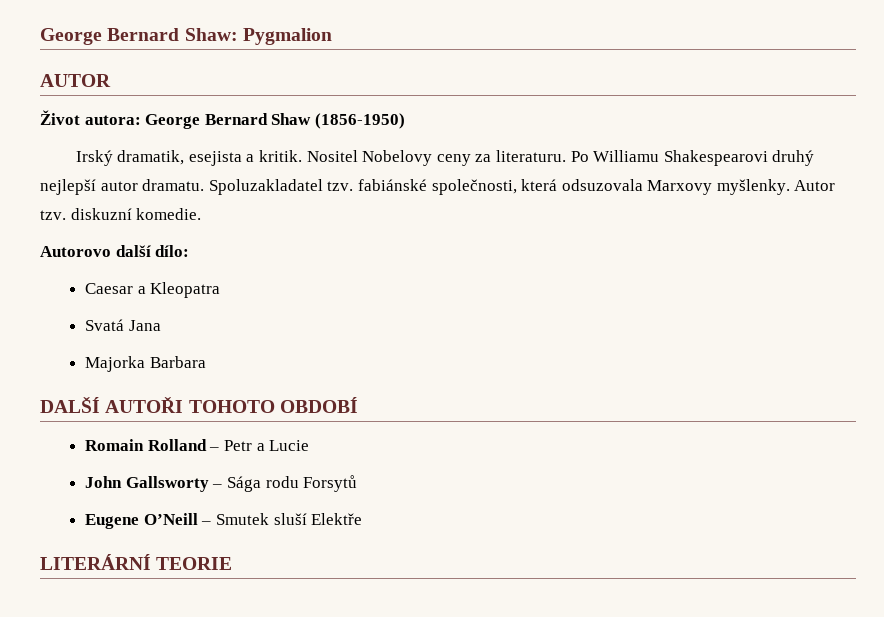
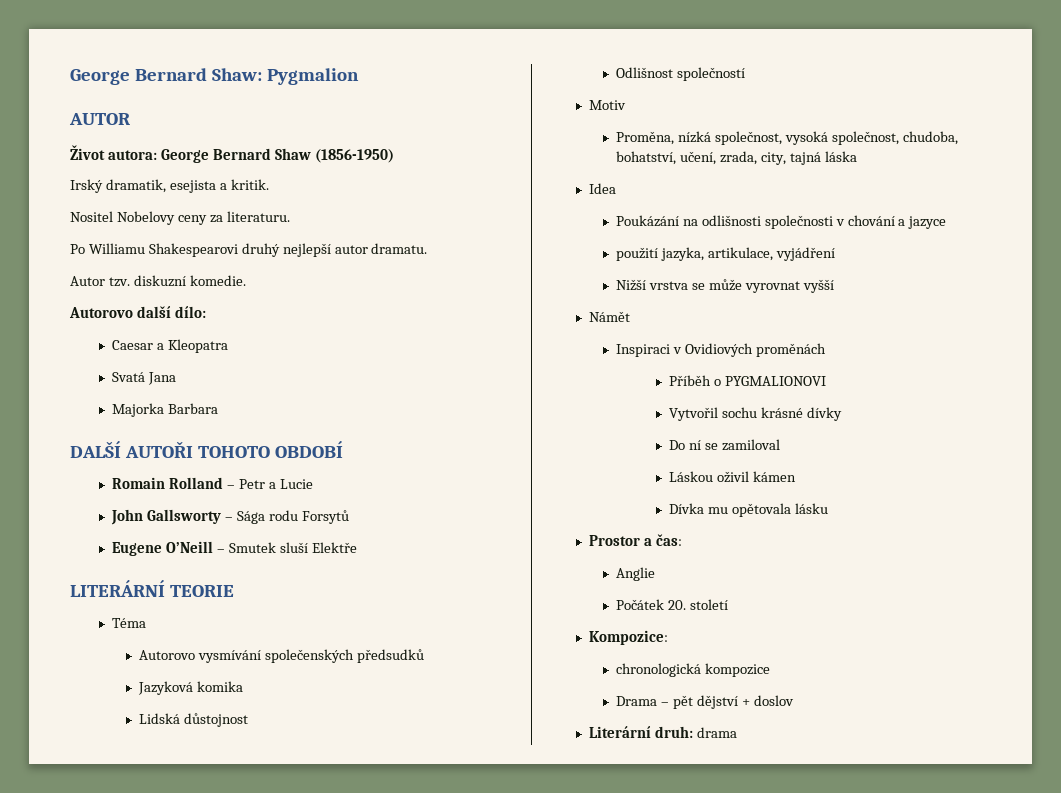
(303, 156) none -> (269, 184) //
(566, 156) none -> (290, 216) //
[208,179,790,195] Spoluzakladatel tzv. fabiánské společnosti, která odsuzovala Marxovy myšlenky. -> (428, 248) //
(233, 563) none -> [112,618,147,628] [138,649,424,663] [137,681,243,695] [138,713,248,727] [615,67,745,81] [589,100,627,110] [615,131,958,145] [615,151,857,165] [589,183,617,194] [615,215,947,229] [615,247,835,261] [615,279,834,293] [589,311,631,322] [615,343,826,357] [668,375,826,386] [668,407,842,421] [668,439,780,451] [668,471,796,483] [668,503,828,517] [589,534,683,546] [615,567,655,581] [615,599,728,610] [589,630,669,645] [615,663,770,677] [615,695,794,709] [589,726,738,738] // Téma // Autorovo vysmívání společenských předsudků // Jazyková komika // Lidská důstojnost // Odlišnost společností // Motiv // Proměna, nízká společnost, vysoká společnost, chudoba, bohatství, učení, zrada, city, tajná láska // Idea // Poukázání na odlišnosti společnosti v chování a jazyce // použití jazyka, artikulace, vyjádření // Nižší vrstva se může vyrovnat vyšší // Námět // Inspiraci v Ovidiových proměnách // Příběh o PYGMALIONOVI // Vytvořil sochu krásné dívky // Do ní se zamiloval // Láskou oživil kámen // Dívka mu opětovala lásku // Prostor a čas: // Anglie // Počátek 20. století // Kompozice: // chronologická kompozice // Drama – pět dějství + doslov // Literární druh: drama

